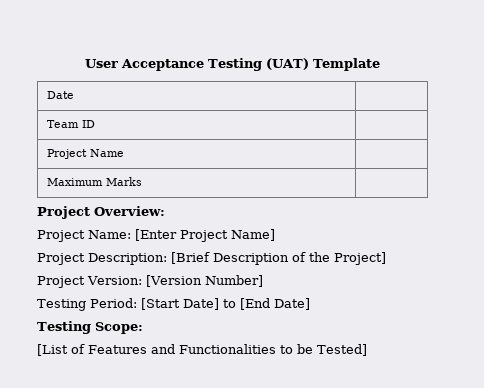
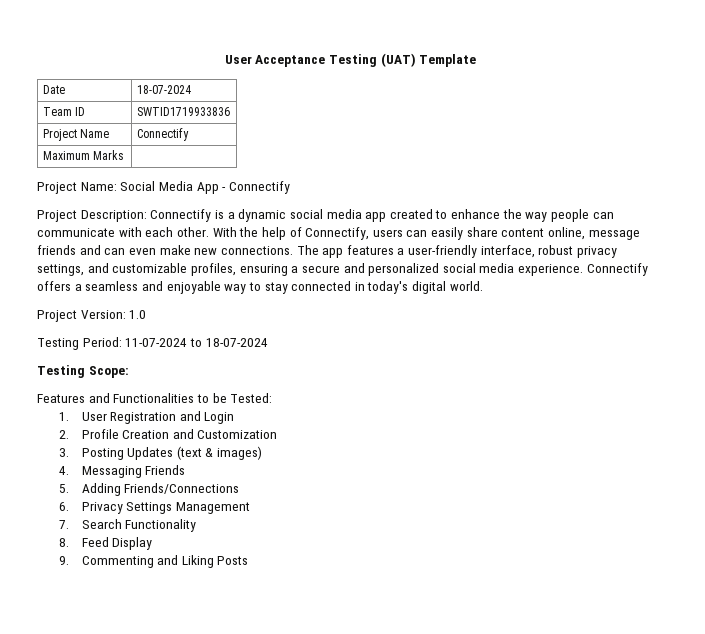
(74, 95) none -> [136,85,191,94] 18-07-2024
(95, 124) none -> [136,107,230,116] SWTID1719933836
(124, 153) none -> [136,128,189,141] Connectify
[37,206,165,219] // Project Overview: -> (124, 155) none
[135,229,275,242] [37,252,386,265] [Enter Project Name] // Project Description: [Brief Description of the Project] -> [120,181,290,194] [37,209,614,222] [37,227,640,240] [37,245,618,258] [37,263,648,276] [37,281,483,294] Social Media App - Connectify // Project Description: Connectify is a dynamic social media app created to enhance the way people can communicate with each other. With the help of Connectify, users can easily share content online, message friends and can even make new connections. The app features a user-friendly interface, robust privacy settings, and customizable profiles, ensuring a secure and personalized social media experience. Connectify offers a seamless and enjoyable way to stay connected in today's digital world.
[145,275,263,287] [Version Number] -> [129,310,147,319] 1.0
[141,298,310,310] [Start Date] to [End Date] -> [125,338,268,347] 11-07-2024 to 18-07-2024
[37,344,85,356] [List of -> (129, 372) none
[317,344,367,356] Tested] -> [230,393,273,403] [59,411,235,424] [59,429,278,439] [59,446,263,460] [59,465,186,478] [59,483,240,496] [59,502,250,514] [59,519,197,532] [59,537,153,550] [59,555,249,568] Tested: // 1. User Registration and Login // 2. Profile Creation and Customization // 3. Posting Updates (text & images) // 4. Messaging Friends // 5. Adding Friends/Connections // 6. Privacy Settings Management // 7. Search Functionality // 8. Feed Display // 9. Commenting and Liking Posts

